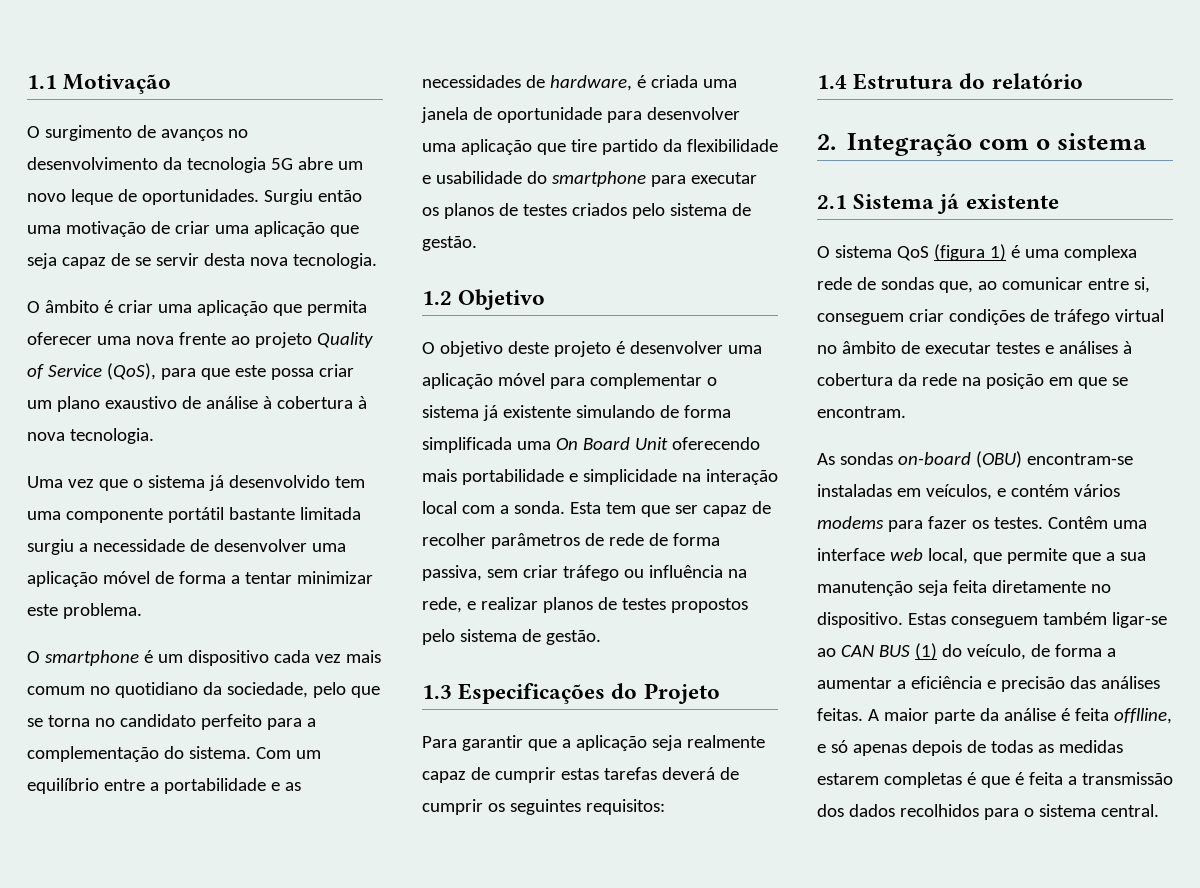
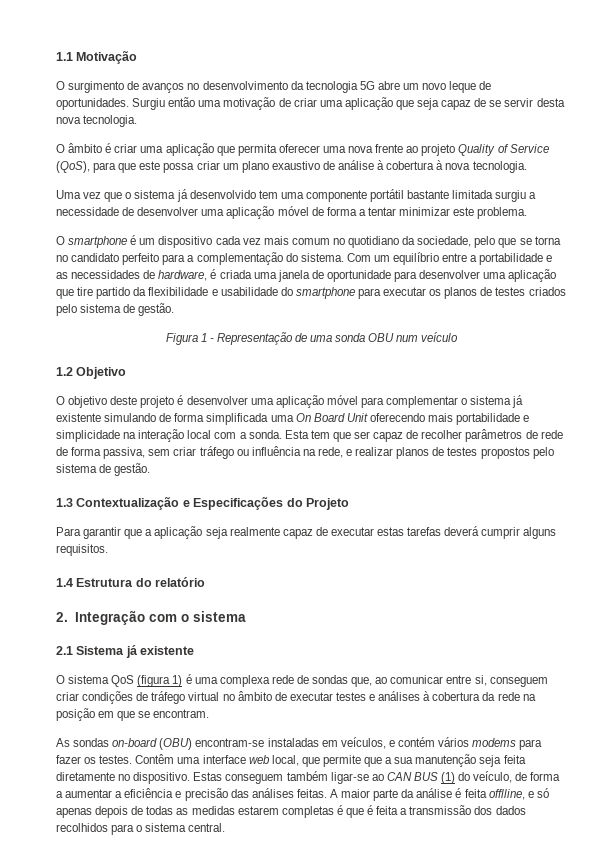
(477, 243) none -> [165,332,459,345] // Figura 1 - Representação de uma sonda OBU num veículo
(452, 692) none -> [76,497,190,510] Contextualização e
[494,767,556,783] cumprir -> [330,527,374,536] executar
[719,767,739,780] [422,799,665,815] de cumprir os seguintes requisitos: -> [481,527,557,539] [56,544,108,556] cumprir alguns requisitos.

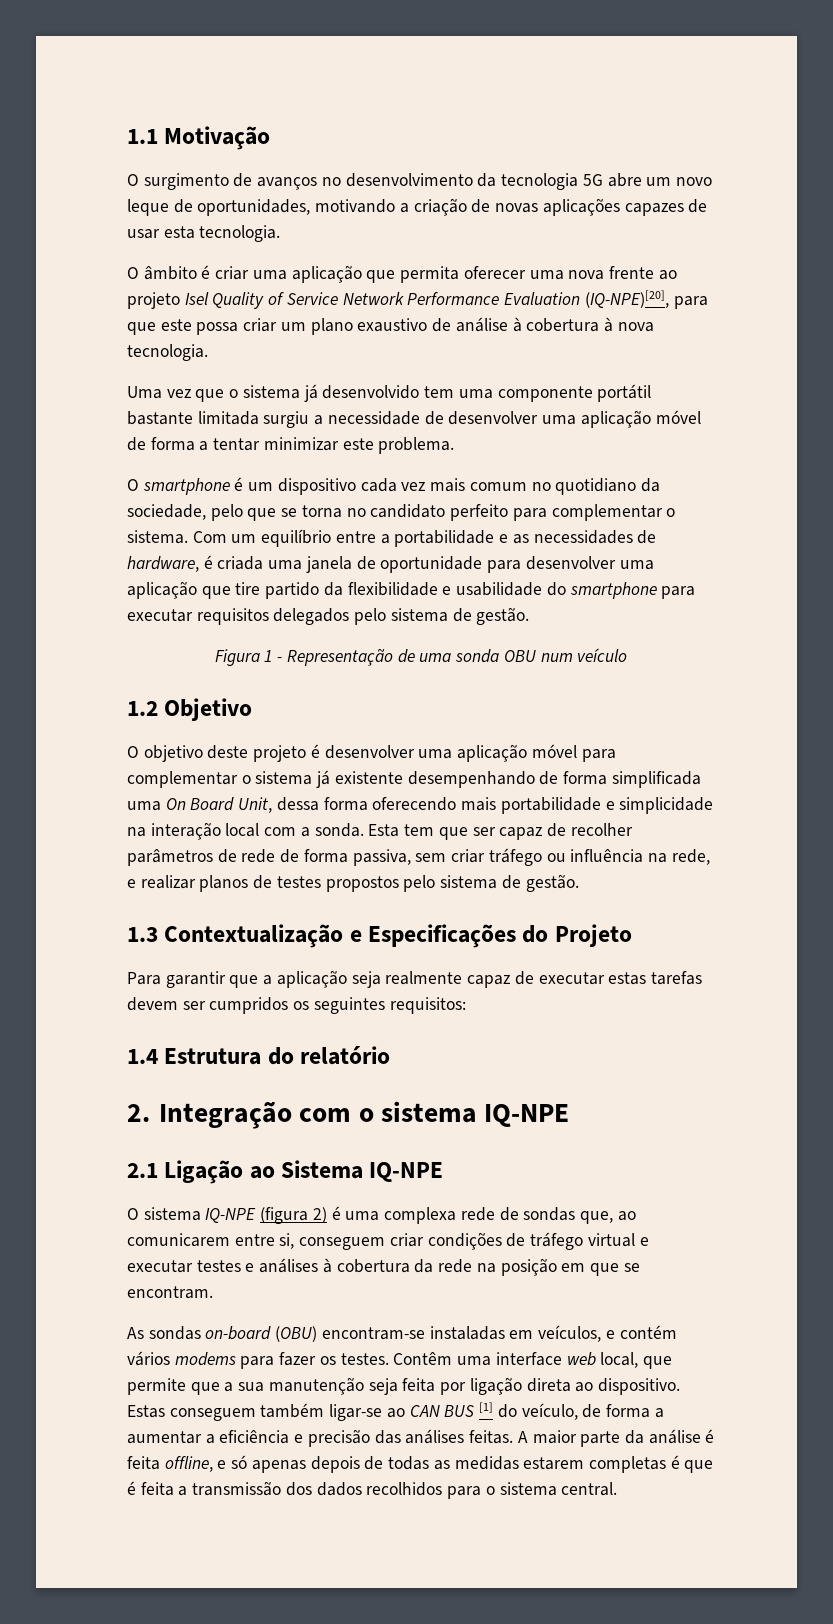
[56,97,565,110] [56,117,81,124] oportunidades. Surgiu então uma motivação de criar uma aplicação que seja capaz de se servir desta nova -> [197,198,708,216] [127,226,195,239] oportunidades, motivando a criação de novas aplicações capazes de usar esta
(456, 150) none -> [184,292,209,305] Isel
[56,161,90,173] (QoS), -> [342,290,669,308] Network Performance Evaluation (IQ-NPE)[20],
[187,252,298,265] a complementação do -> [551,504,676,521] complementar o
[429,287,566,299] os planos de testes criados -> [196,608,350,625] requisitos delegados
[104,413,157,422] simulando -> [407,771,535,788] desempenhando
[346,413,368,422] Unit -> [238,797,368,813] Unit, dessa forma
[444,526,557,539] [56,544,108,556] deverá cumprir alguns requisitos. -> [127,997,466,1014] devem ser cumpridos os seguintes requisitos:
(247, 616) none -> [484,1104,570,1127] IQ-NPE
[76,645,195,658] Sistema já existente -> [164,1160,444,1184] Ligação ao Sistema IQ-NPE
[111,675,183,687] QoS (figura 1) -> [205,1207,327,1224] IQ-NPE (figura 2)
[390,675,444,684] comunicar -> [127,1233,230,1247] comunicarem
[222,691,287,701] no âmbito de -> [639,1237,649,1246] e
[56,772,131,781] diretamente no -> [440,1377,594,1395] por ligação direta ao
[441,772,456,784] (1) -> [479,1402,494,1413] [1]
[488,789,525,800] offlline, -> [164,1456,213,1472] offline,

